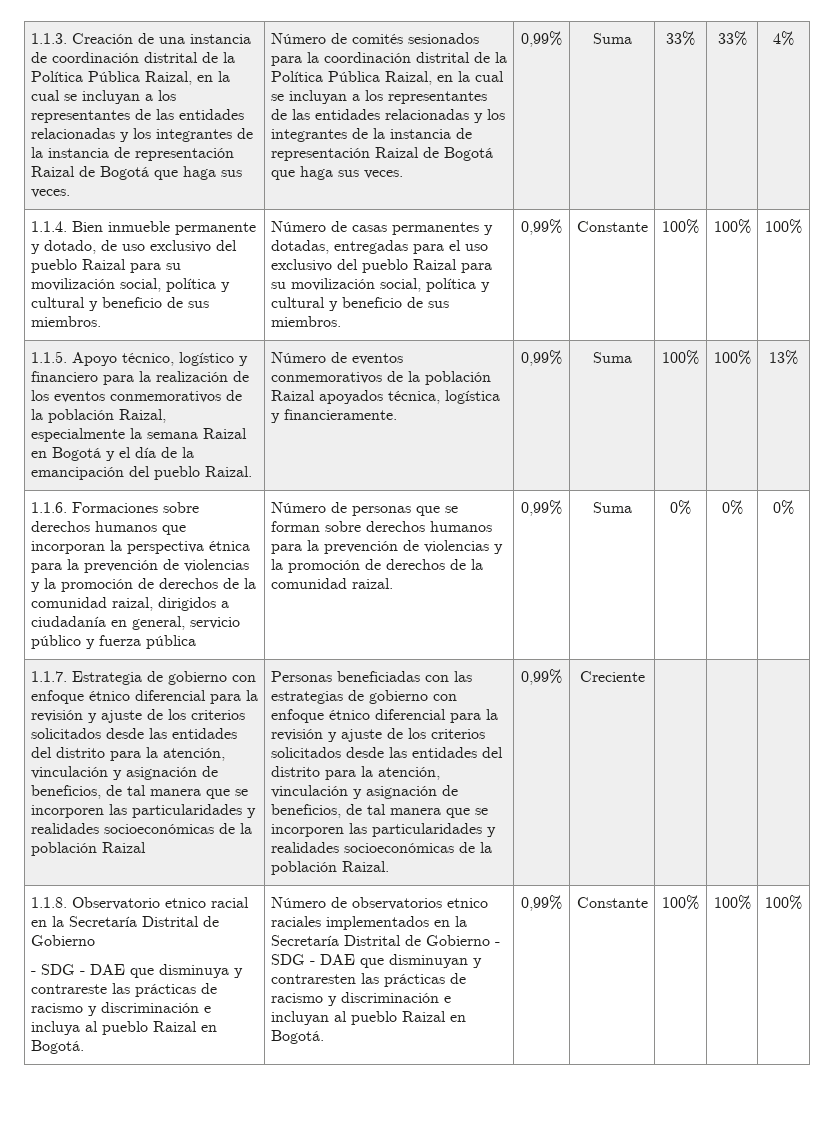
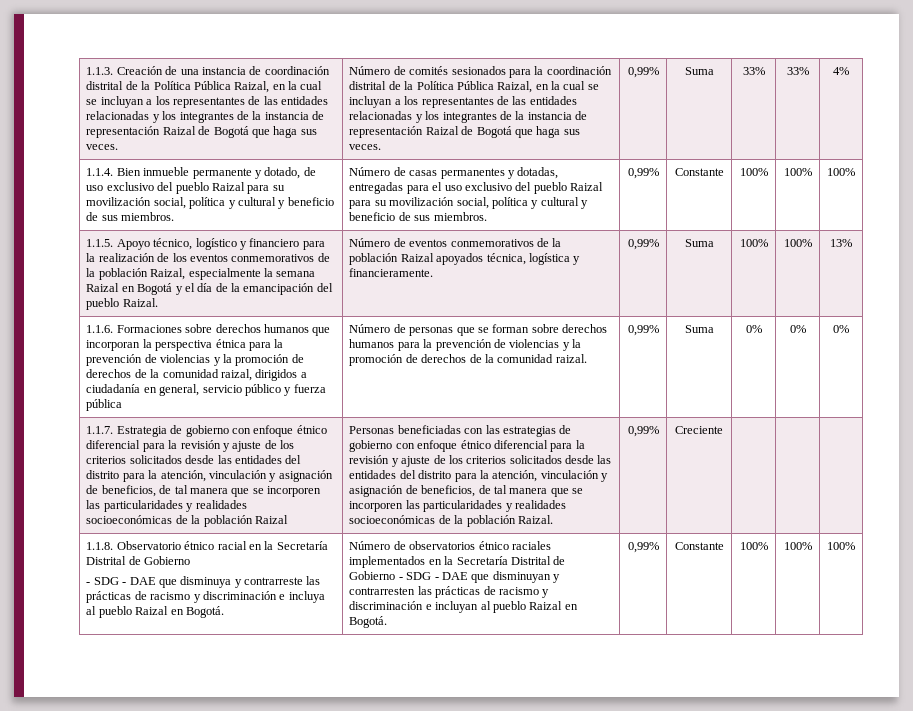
[164,898,206,908] etnico -> [184,541,215,550] étnico
[30,984,107,994] contrareste -> [244,577,304,585] contrarreste
[446,898,488,908] etnico -> [478,541,509,550] étnico
[270,974,356,984] contraresten -> [349,587,416,595] contrarresten

